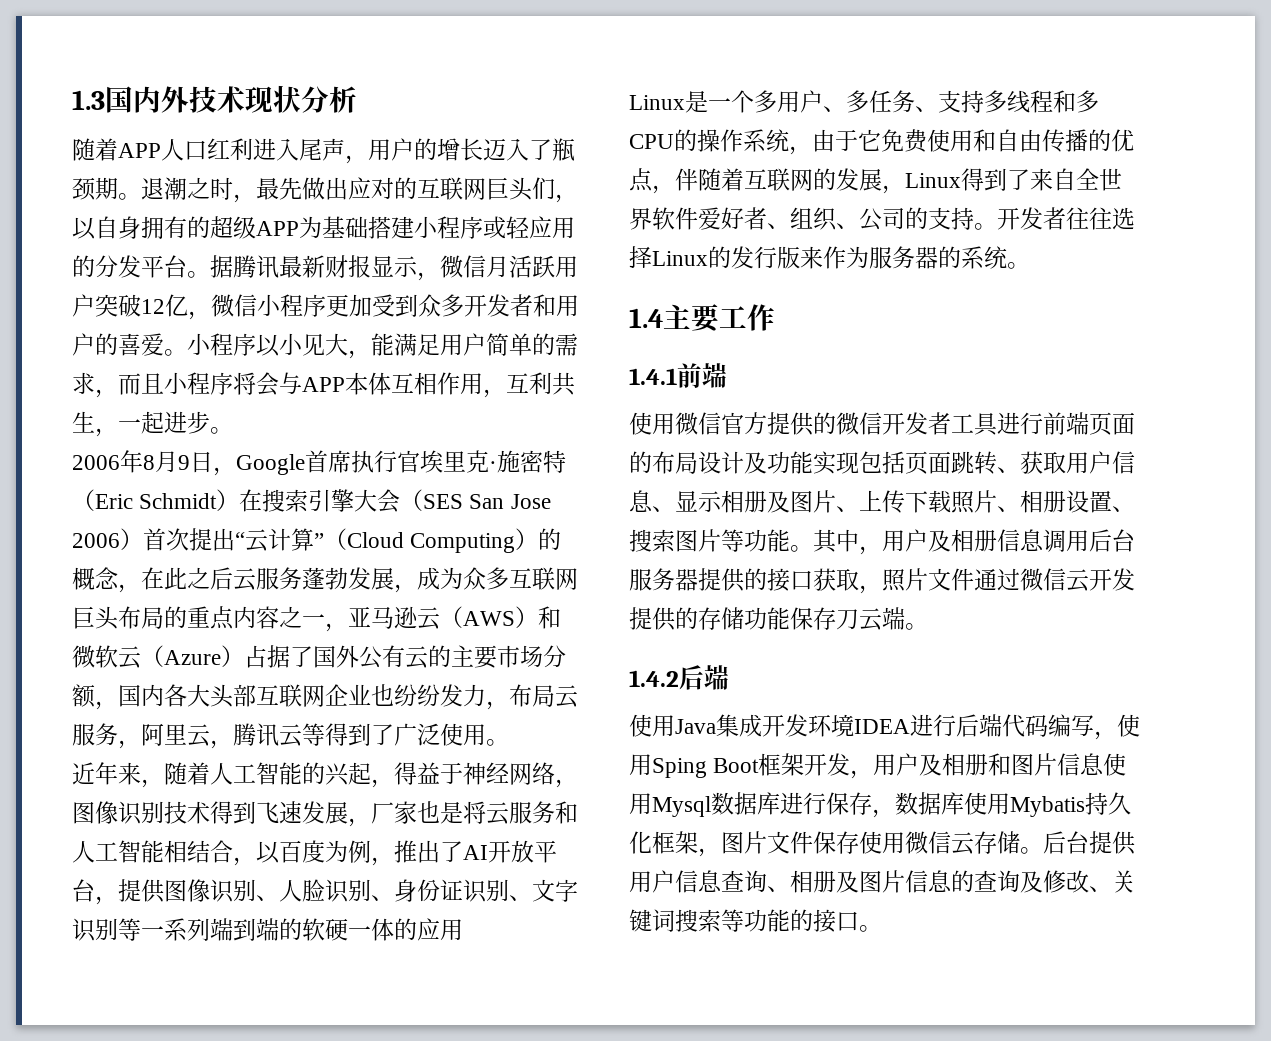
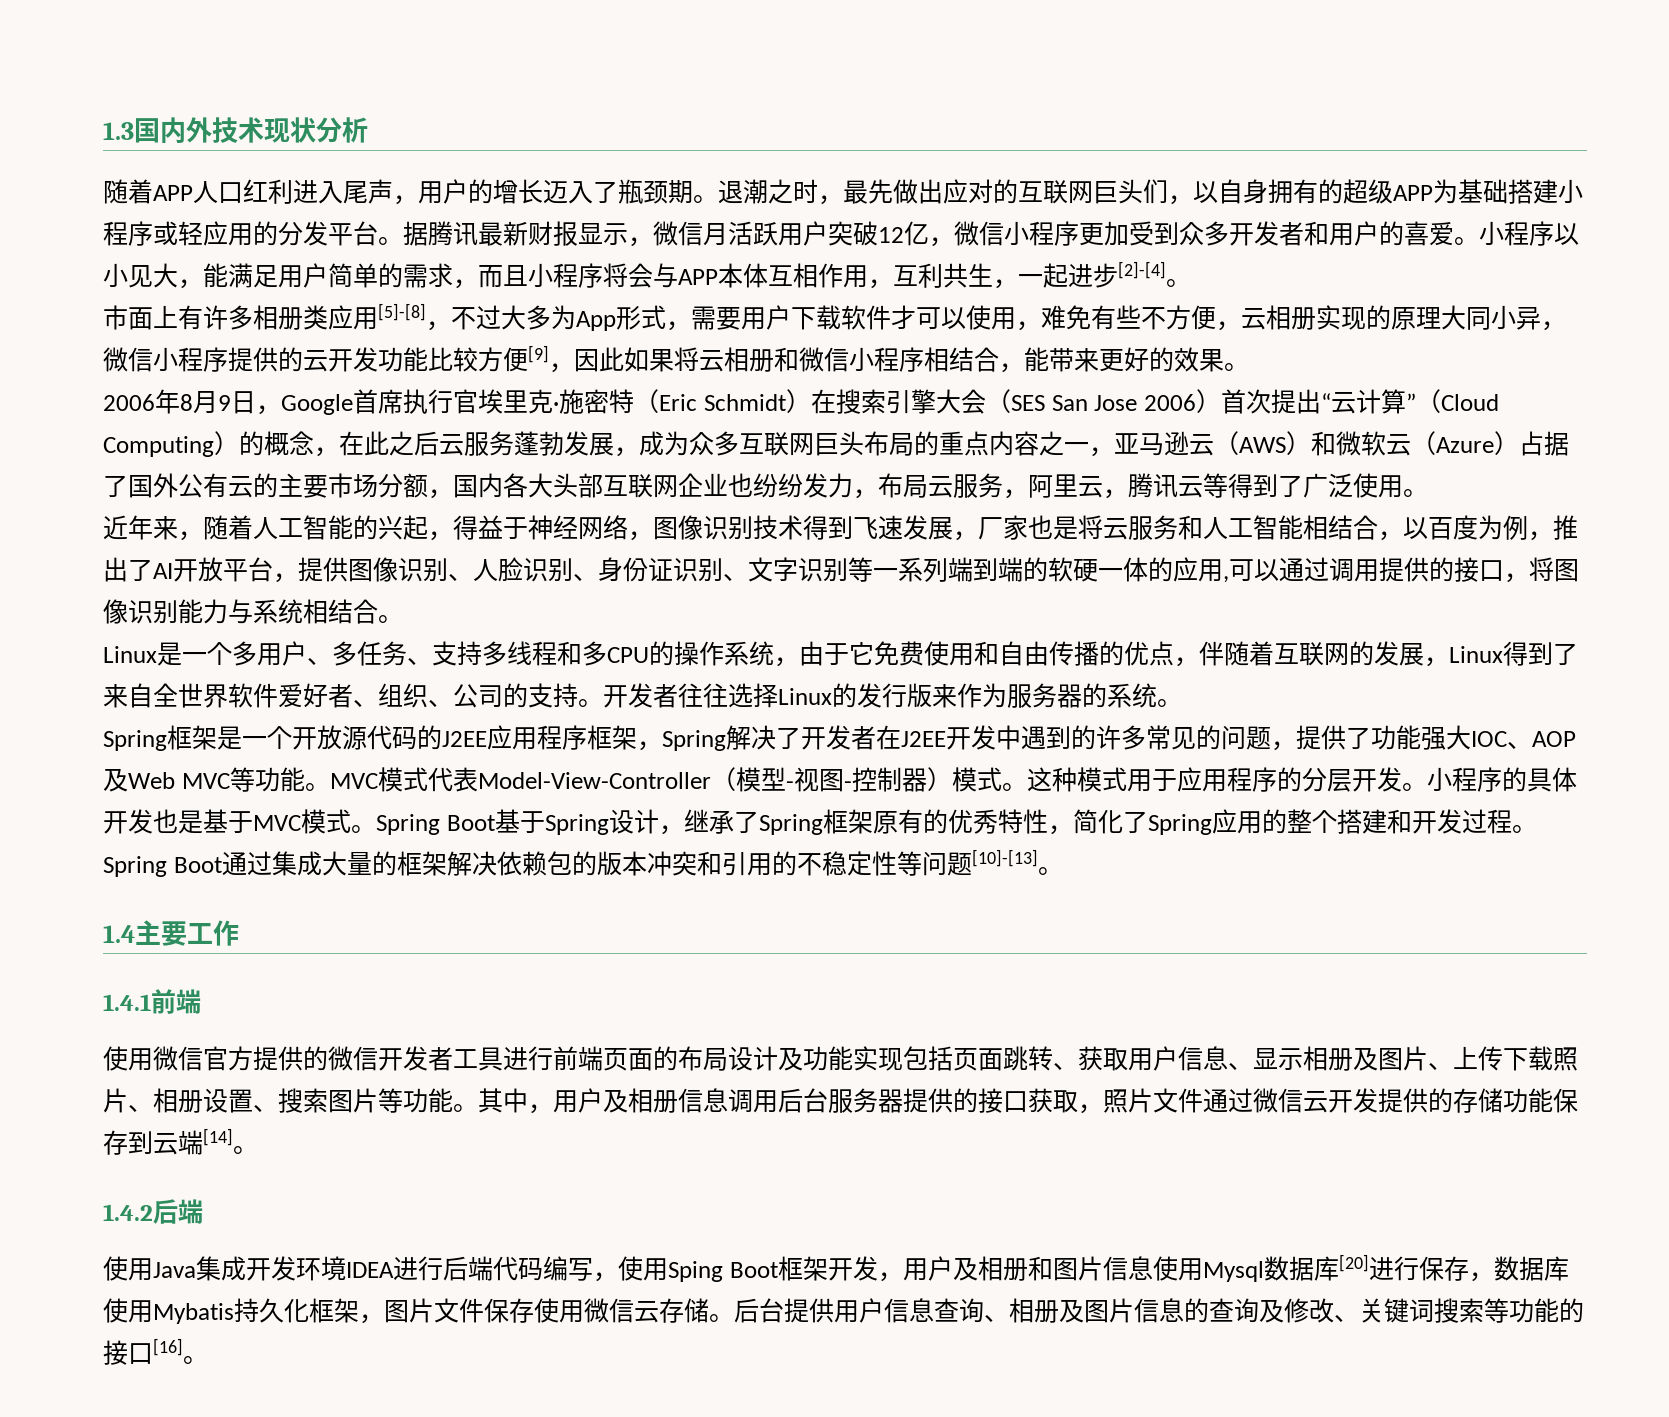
(210, 422) none -> [1118,261,1166,279] [1166,279,1191,287] [103,303,426,330] [426,305,1566,331] [103,345,549,372] [549,347,1224,373] [2]-[4]。 // 市面上有许多相册类应用[5]-[8]，不过大多为App形式，需要用户下载软件才可以使用，难免有些不方便，云相册实现的原理大同小异，微信小程序提供的云开发功能比较方便[9]，因此如果将云相册和微信小程序相结合，能带来更好的效果
(463, 930) none -> [1223,557,1579,583] [103,599,403,624] ,可以通过调用提供的接口，将图像识别能力与系统相结合。
(1030, 265) none -> [103,725,1576,751] [103,767,1577,792] [103,809,1537,835] [103,849,1038,877] [1037,867,1063,875] // Spring框架是一个开放源代码的J2EE应用程序框架，Spring解决了开发者在J2EE开发中遇到的许多常见的问题，提供了功能强大IOC、AOP及Web MVC等功能。MVC模式代表Model-View-Controller（模型-视图-控制器）模式。这种模式用于应用程序的分层开发。小程序的具体开发也是基于MVC模式。Spring Boot基于Spring设计，继承了Spring框架原有的优秀特性，简化了Spring应用的整个搭建和开发过程。Spring Boot通过集成大量的框架解决依赖包的版本冲突和引用的不稳定性等问题[10]-[13]。
[836,607,905,631] 刀云端 -> [128,1128,233,1155] 到云端[14]
(780, 803) none -> [1338,1254,1369,1272] [20]
(859, 921) none -> [153,1338,183,1356] [16]

